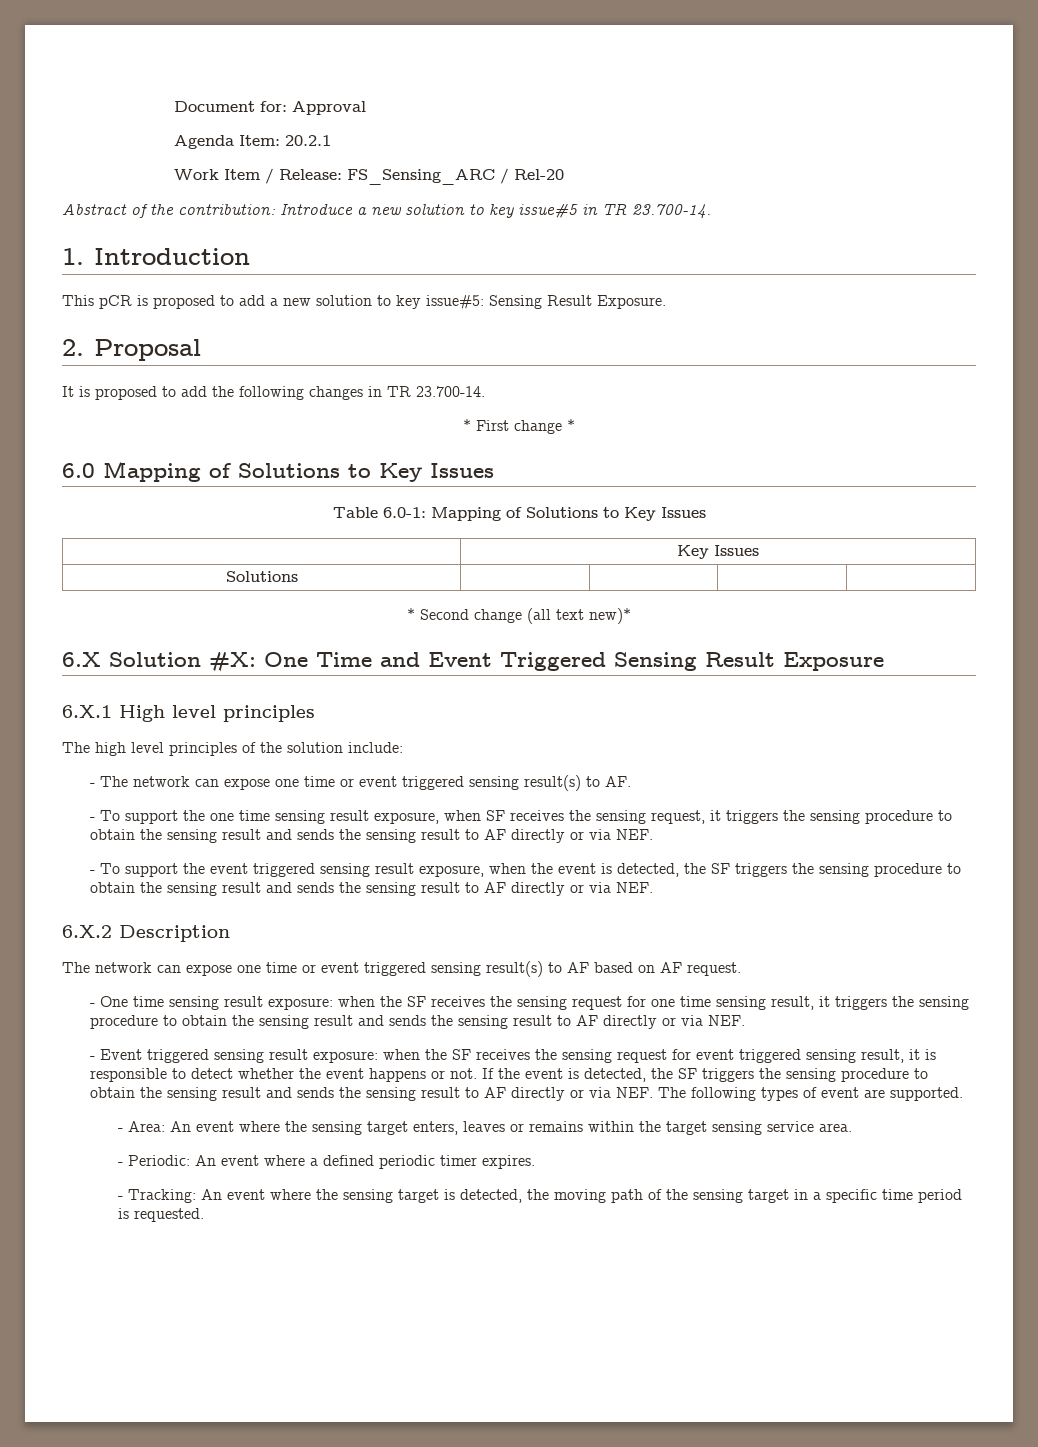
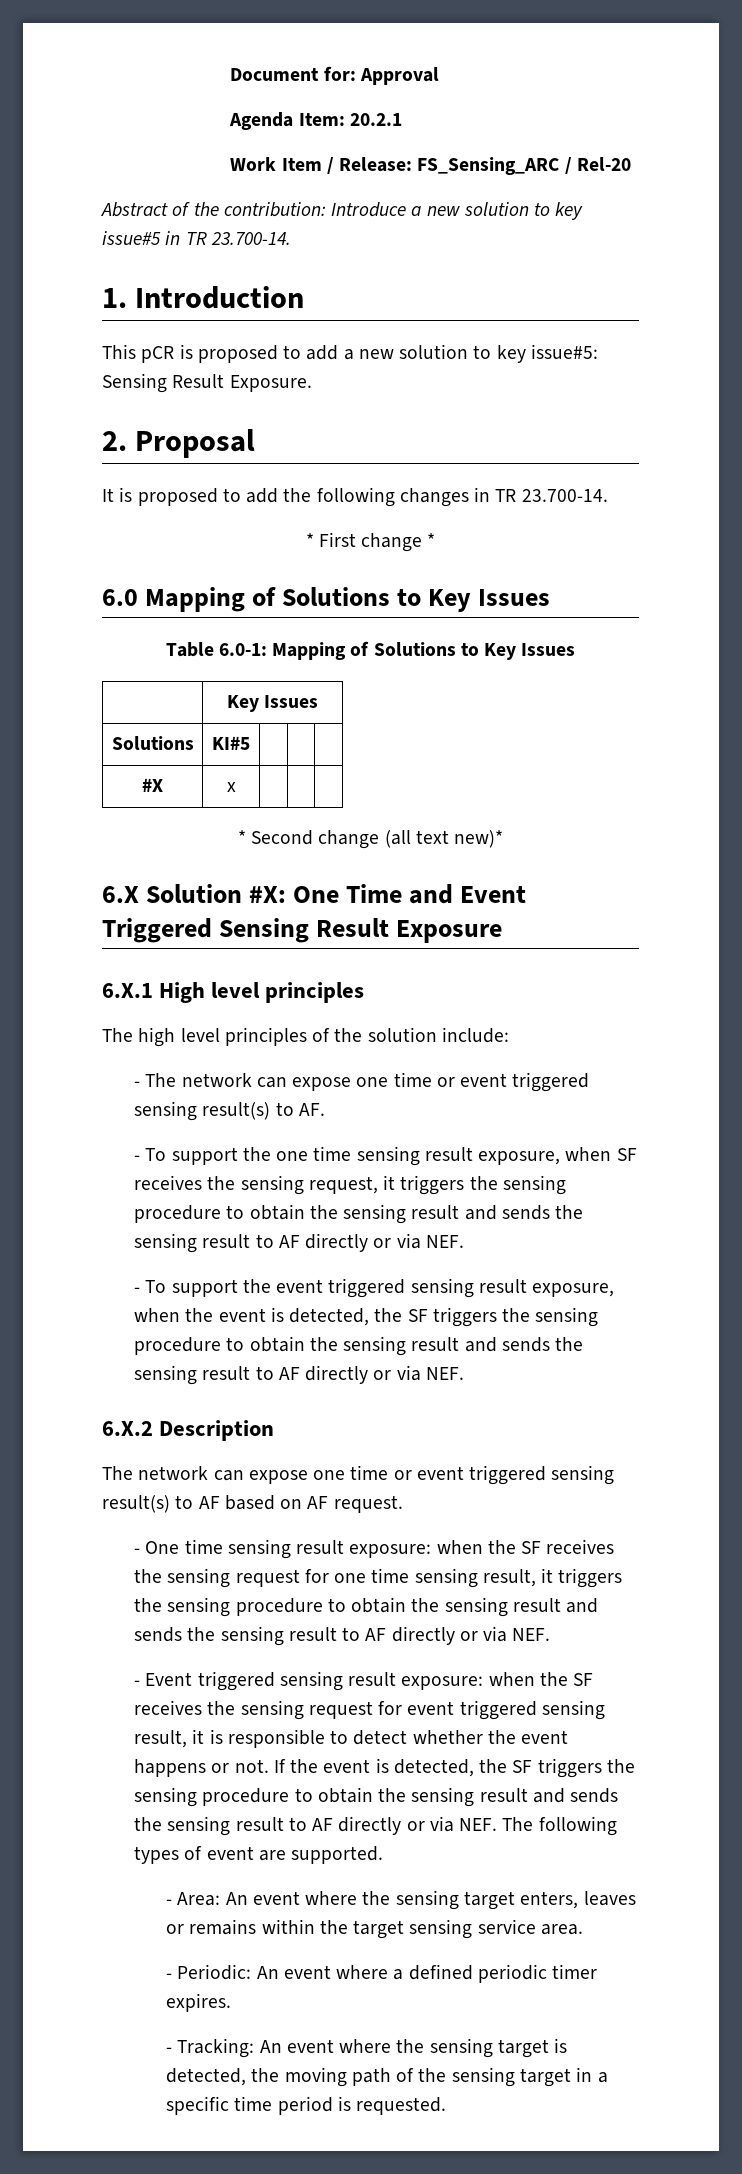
(298, 576) none -> [212,736,250,750] [142,778,163,792] [226,782,236,792] KI#5 | | | // #X | x

